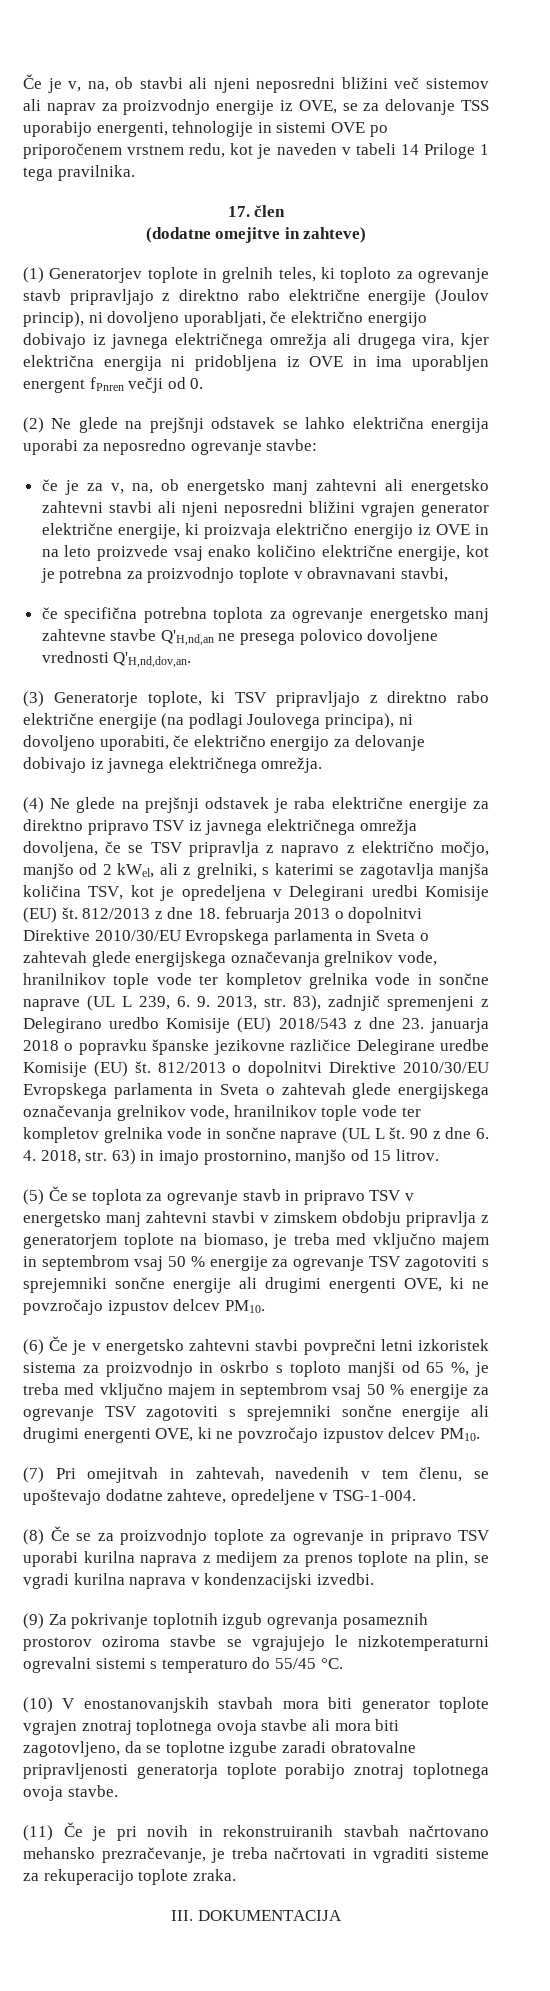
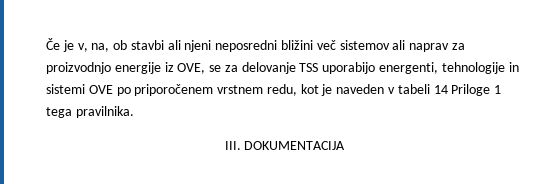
[227,205,286,217] [145,227,367,243] [23,267,489,283] [23,289,490,305] [23,311,427,327] [23,333,489,349] [23,355,489,371] [23,377,204,393] [23,417,490,433] [23,439,318,455] [41,479,489,495] [41,501,489,517] [41,523,490,539] [41,545,489,561] [40,567,448,583] [41,607,490,623] [41,629,439,646] [41,651,192,668] [23,691,489,707] [23,713,413,729] [23,735,425,751] [23,757,323,773] [23,797,489,813] [23,819,417,835] [23,841,490,857] [23,863,489,879] [23,885,489,901] [23,907,423,923] [23,929,429,945] [23,951,437,967] [23,973,489,989] [23,995,489,1011] [23,1017,489,1033] [23,1039,489,1055] [23,1061,489,1077] [23,1083,490,1099] [23,1105,421,1121] [23,1127,490,1143] [23,1149,439,1165] [23,1186,414,1205] [23,1211,489,1227] [23,1233,489,1249] [23,1255,489,1271] [23,1277,489,1293] [23,1299,265,1315] [23,1336,490,1355] [23,1361,489,1377] [23,1383,489,1399] [23,1405,490,1421] [23,1427,480,1443] [23,1467,489,1483] [23,1489,416,1505] [23,1526,490,1545] [23,1551,490,1567] [23,1573,374,1589] [23,1613,428,1629] [23,1635,489,1651] [23,1657,343,1673] [23,1697,490,1713] [23,1719,400,1735] [23,1741,416,1757] [23,1763,489,1779] [23,1785,118,1801] [23,1822,489,1841] [23,1847,489,1863] [23,1869,236,1885] // 17. člen // (dodatne omejitve in zahteve) // (1) Generatorjev toplote in grelnih teles, ki toploto za ogrevanje stavb pripravljajo z direktno rabo električne energije (Joulov princip), ni dovoljeno uporabljati, če električno energijo dobivajo iz javnega električnega omrežja ali drugega vira, kjer električna energija ni pridobljena iz OVE in ima uporabljen energent fPnren večji od 0. // (2) Ne glede na prejšnji odstavek se lahko električna energija uporabi za neposredno ogrevanje stavbe: // če je za v, na, ob energetsko manj zahtevni ali energetsko zahtevni stavbi ali njeni neposredni bližini vgrajen generator električne energije, ki proizvaja električno energijo iz OVE in na leto proizvede vsaj enako količino električne energije, kot je potrebna za proizvodnjo toplote v obravnavani stavbi, // če specifična potrebna toplota za ogrevanje energetsko manj zahtevne stavbe Q'H,nd,an ne presega polovico dovoljene vrednosti Q'H,nd,dov,an. // (3) Generatorje toplote, ki TSV pripravljajo z direktno rabo električne energije (na podlagi Joulovega principa), ni dovoljeno uporabiti, če električno energijo za delovanje dobivajo iz javnega električnega omrežja. // (4) Ne glede na prejšnji odstavek je raba električne energije za direktno pripravo TSV iz javnega električnega omrežja dovoljena, če se TSV pripravlja z napravo z električno močjo, manjšo od 2 kWel, ali z grelniki, s katerimi se zagotavlja manjša količina TSV, kot je opredeljena v Delegirani uredbi Komisije (EU) št. 812/2013 z dne 18. februarja 2013 o dopolnitvi Direktive 2010/30/EU Evropskega parlamenta in Sveta o zahtevah glede energijskega označevanja grelnikov vode, hranilnikov tople vode ter kompletov grelnika vode in sončne naprave (UL L 239, 6. 9. 2013, str. 83), zadnjič spremenjeni z Delegirano uredbo Komisije (EU) 2018/543 z dne 23. januarja 2018 o popravku španske jezikovne različice Delegirane uredbe Komisije (EU) št. 812/2013 o dopolnitvi Direktive 2010/30/EU Evropskega parlamenta in Sveta o zahtevah glede energijskega označevanja grelnikov vode, hranilnikov tople vode ter kompletov grelnika vode in sončne naprave (UL L št. 90 z dne 6. 4. 2018, str. 63) in imajo prostornino, manjšo od 15 litrov. // (5) Če se toplota za ogrevanje stavb in pripravo TSV v energetsko manj zahtevni stavbi v zimskem obdobju pripravlja z generatorjem toplote na biomaso, je treba med vključno majem in septembrom vsaj 50 % energije za ogrevanje TSV zagotoviti s sprejemniki sončne energije ali drugimi energenti OVE, ki ne povzročajo izpustov delcev PM10. // (6) Če je v energetsko zahtevni stavbi povprečni letni izkoristek sistema za proizvodnjo in oskrbo s toploto manjši od 65 %, je treba med vključno majem in septembrom vsaj 50 % energije za ogrevanje TSV zagotoviti s sprejemniki sončne energije ali drugimi energenti OVE, ki ne povzročajo izpustov delcev PM10. // (7) Pri omejitvah in zahtevah, navedenih v tem členu, se upoštevajo dodatne zahteve, opredeljene v TSG-1-004. // (8) Če se za proizvodnjo toplote za ogrevanje in pripravo TSV uporabi kurilna naprava z medijem za prenos toplote na plin, se vgradi kurilna naprava v kondenzacijski izvedbi. // (9) Za pokrivanje toplotnih izgub ogrevanja posameznih prostorov oziroma stavbe se vgrajujejo le nizkotemperaturni ogrevalni sistemi s temperaturo do 55/45 °C. // (10) V enostanovanjskih stavbah mora biti generator toplote vgrajen znotraj toplotnega ovoja stavbe ali mora biti zagotovljeno, da se toplotne izgube zaradi obratovalne pripravljenosti generatorja toplote porabijo znotraj toplotnega ovoja stavbe. // (11) Če je pri novih in rekonstruiranih stavbah načrtovano mehansko prezračevanje, je treba načrtovati in vgraditi sisteme za rekuperacijo toplote zraka. -> (134, 112) none

